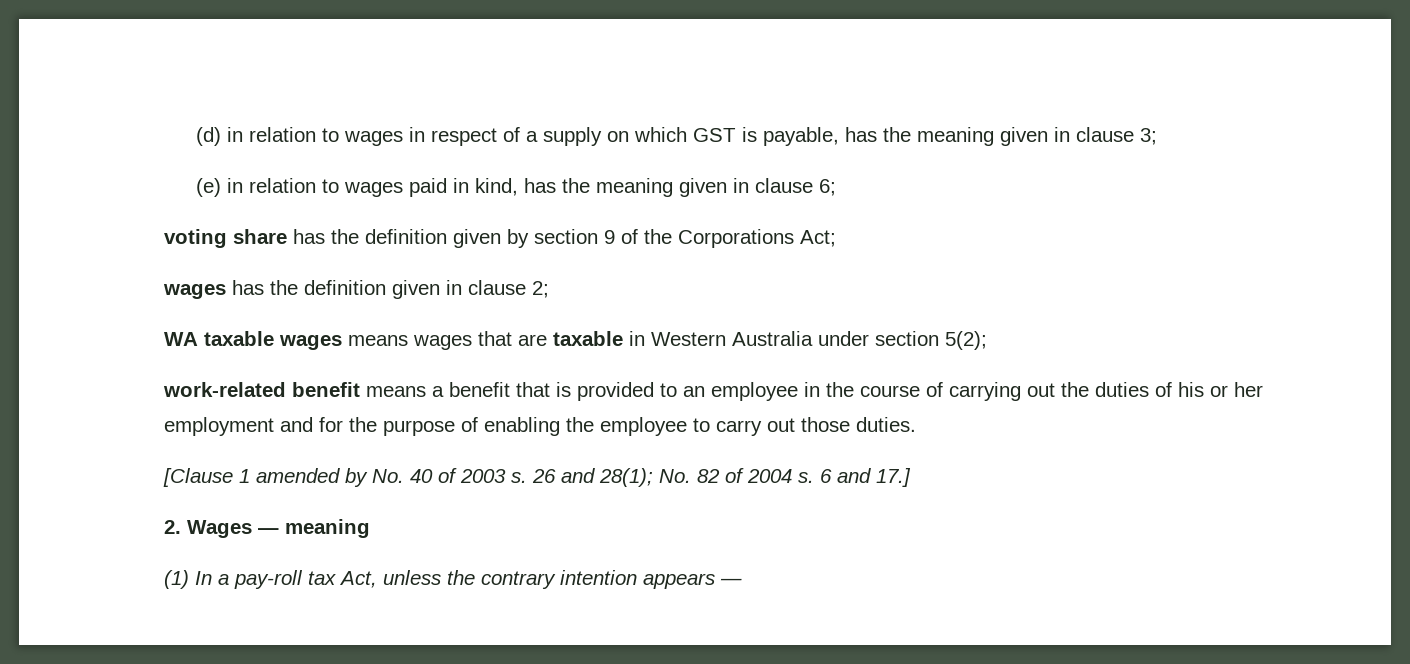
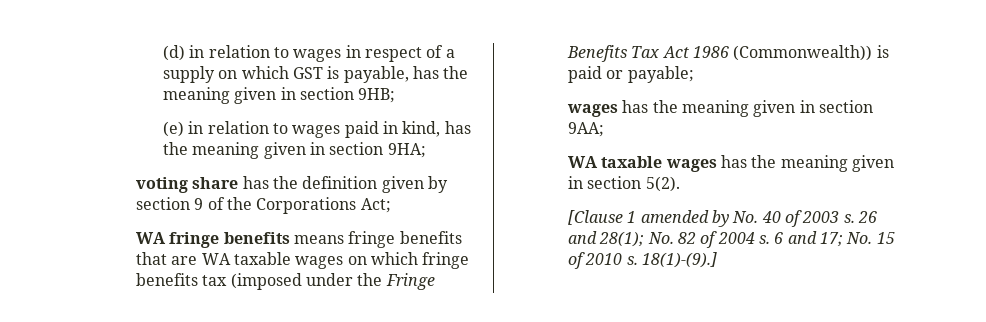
[1075,127,1157,145] clause 3; -> [300,87,396,103] section 9HB;
[754,178,836,196] clause 6; -> [329,142,426,158] section 9HA;
[163,280,550,299] [164,331,988,350] [163,382,1264,401] [164,417,917,436] // wages has the definition given in clause 2; // WA taxable wages means wages that are taxable in Western Australia under section 5(2); // work-related benefit means a benefit that is provided to an employee in the course of carrying out the duties of his or her employment and for the purpose of enabling the employee to carry out those duties. -> [136,231,462,248] [136,252,470,269] [136,273,435,290] [567,45,889,62] [568,66,694,83] [567,100,873,117] [568,122,605,137] [568,155,894,172] [568,176,680,192] // WA fringe benefits means fringe benefits that are WA taxable wages on which fringe benefits tax (imposed under the Fringe Benefits Tax Act 1986 (Commonwealth)) is paid or payable; // wages has the meaning given in section 9AA; // WA taxable wages has the meaning given in section 5(2).
[876,468,912,487] [164,519,371,538] [164,570,743,589] 17.] // 2. Wages — meaning // (1) In a pay-roll tax Act, unless the contrary intention appears — -> [819,232,895,247] [568,252,717,269] 17; No. 15 of 2010 s. 18(1)-(9).]

